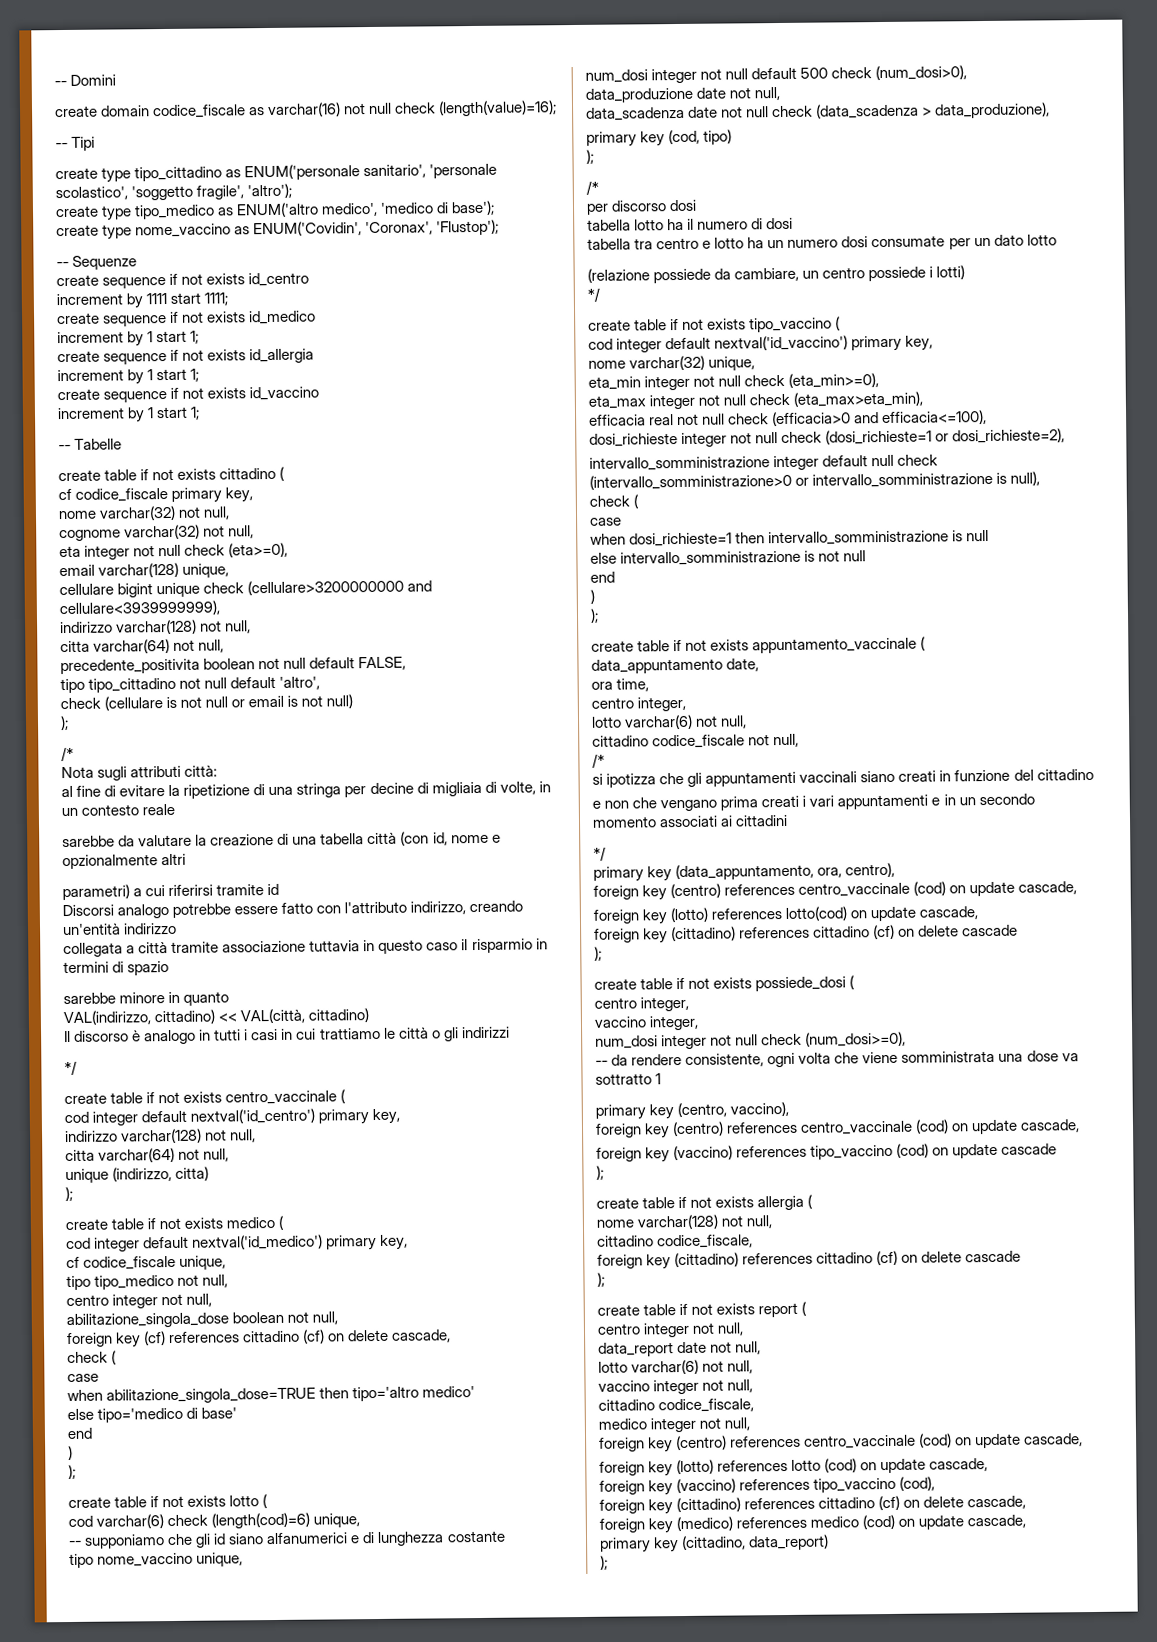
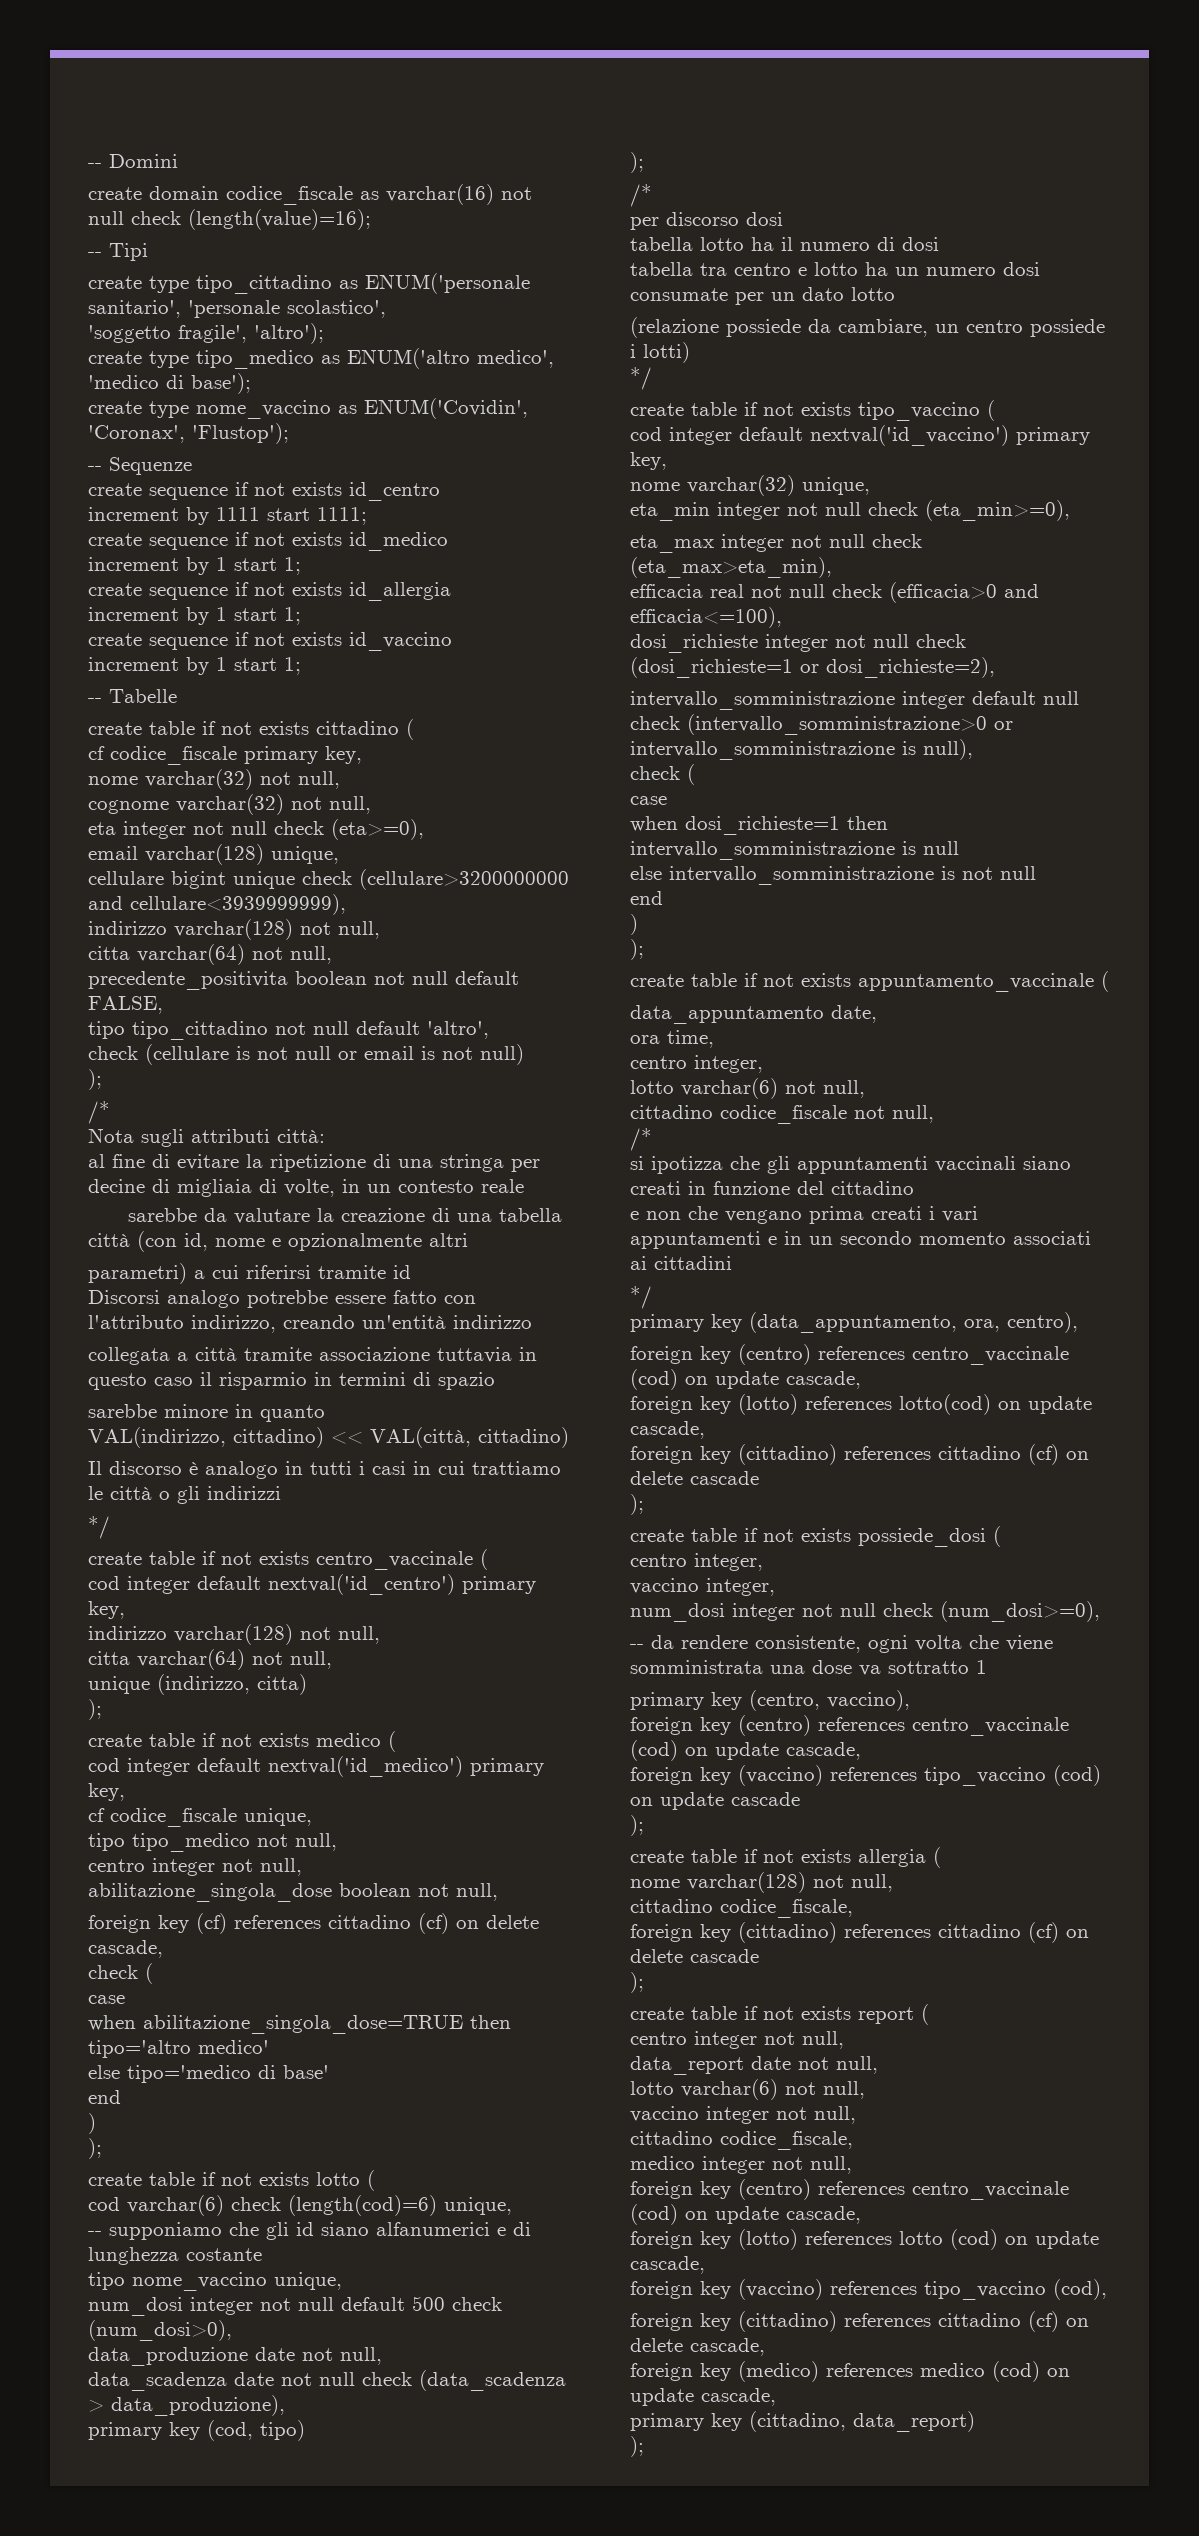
(128, 193) none -> (386, 309) //

